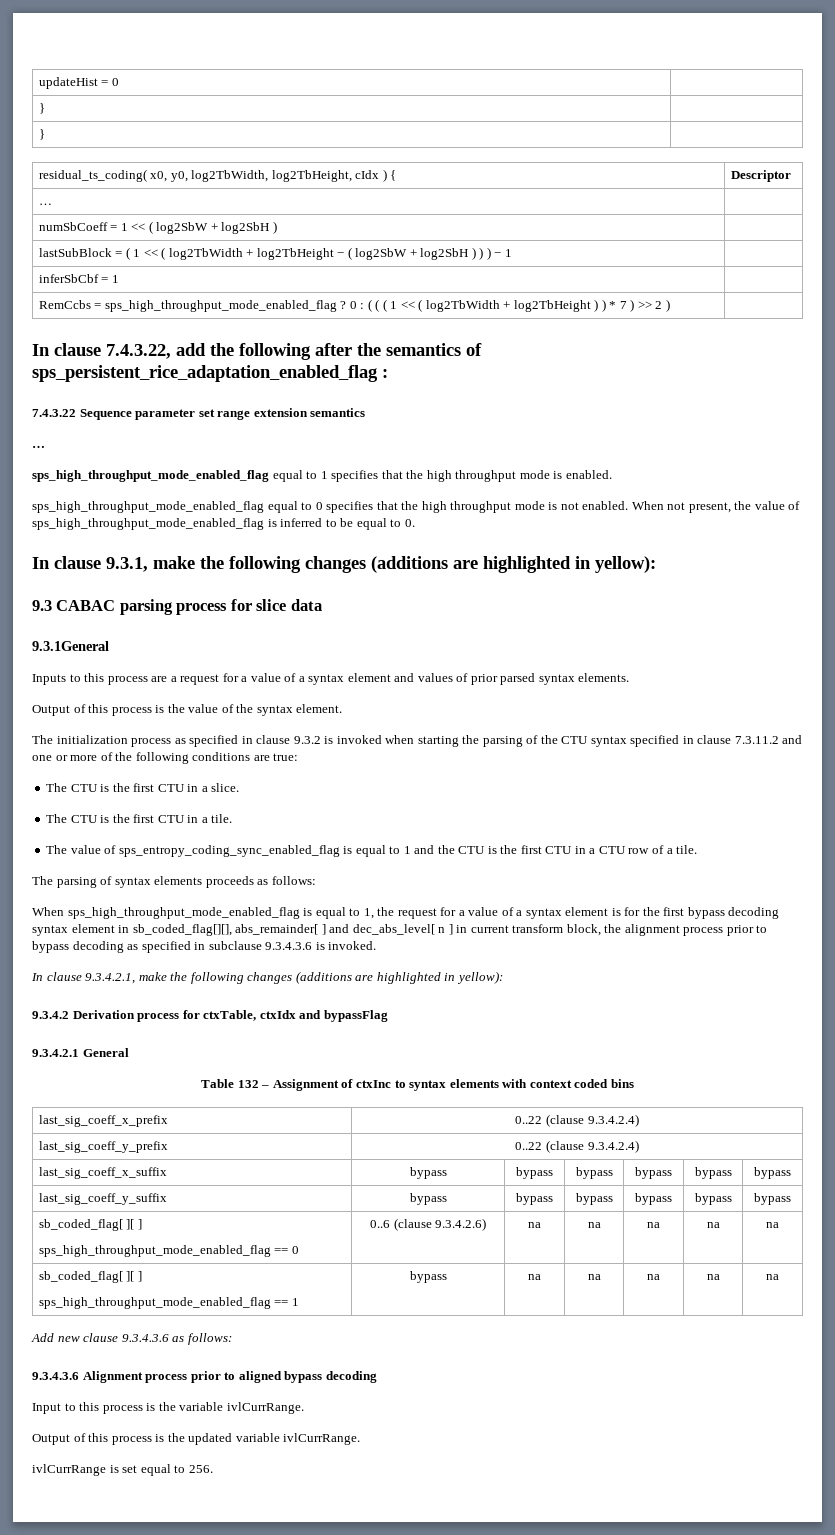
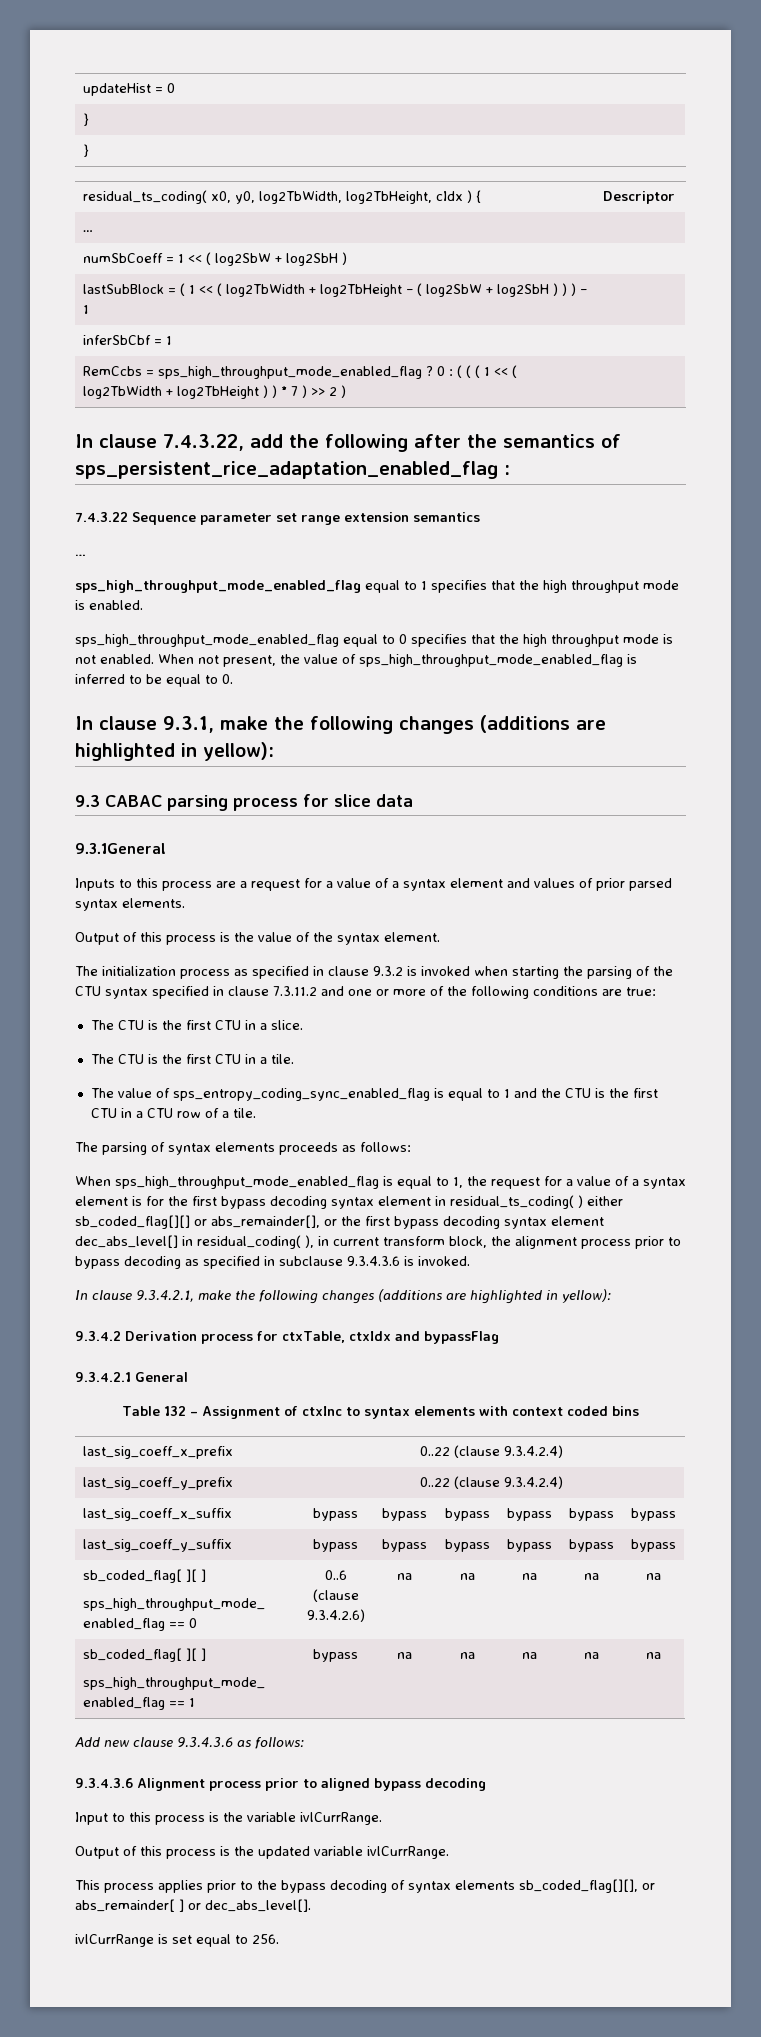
[132,924,453,936] sb_coded_flag[][], abs_remainder[ ] and dec_abs_level[ n ] -> [450,1195,623,1209] [75,1215,604,1229] [75,1235,314,1249] residual_ts_coding( ) either sb_coded_flag[][] or abs_remainder[], or the first bypass decoding syntax element dec_abs_level[] in residual_coding( ),
(361, 1439) none -> [75,1879,655,1893] [75,1899,311,1912] // This process applies prior to the bypass decoding of syntax elements sb_coded_flag[][], or abs_remainder[ ] or dec_abs_level[].

